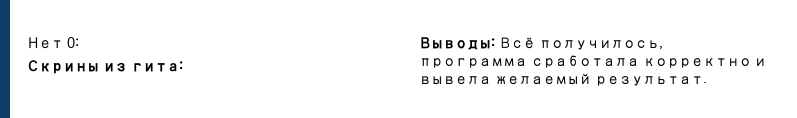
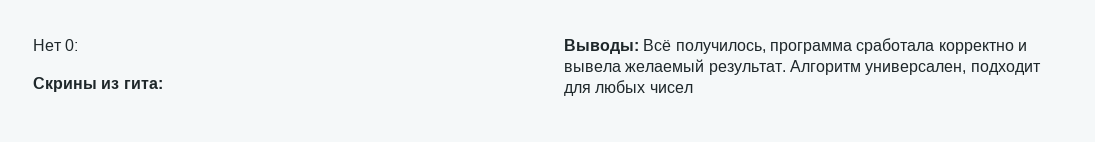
(707, 81) none -> [789,60,1041,75] [564,80,693,96] Алгоритм универсален, подходит для любых чисел

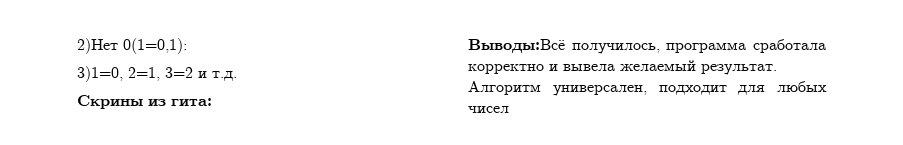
[33,39,79,51] Нет 0: -> [77,38,187,54] [77,66,237,82] 2)Нет 0(1=0,1): // 3)1=0, 2=1, 3=2 и т.д.
[564,39,672,54] Выводы: Всё -> [468,39,565,53] Выводы:Всё

